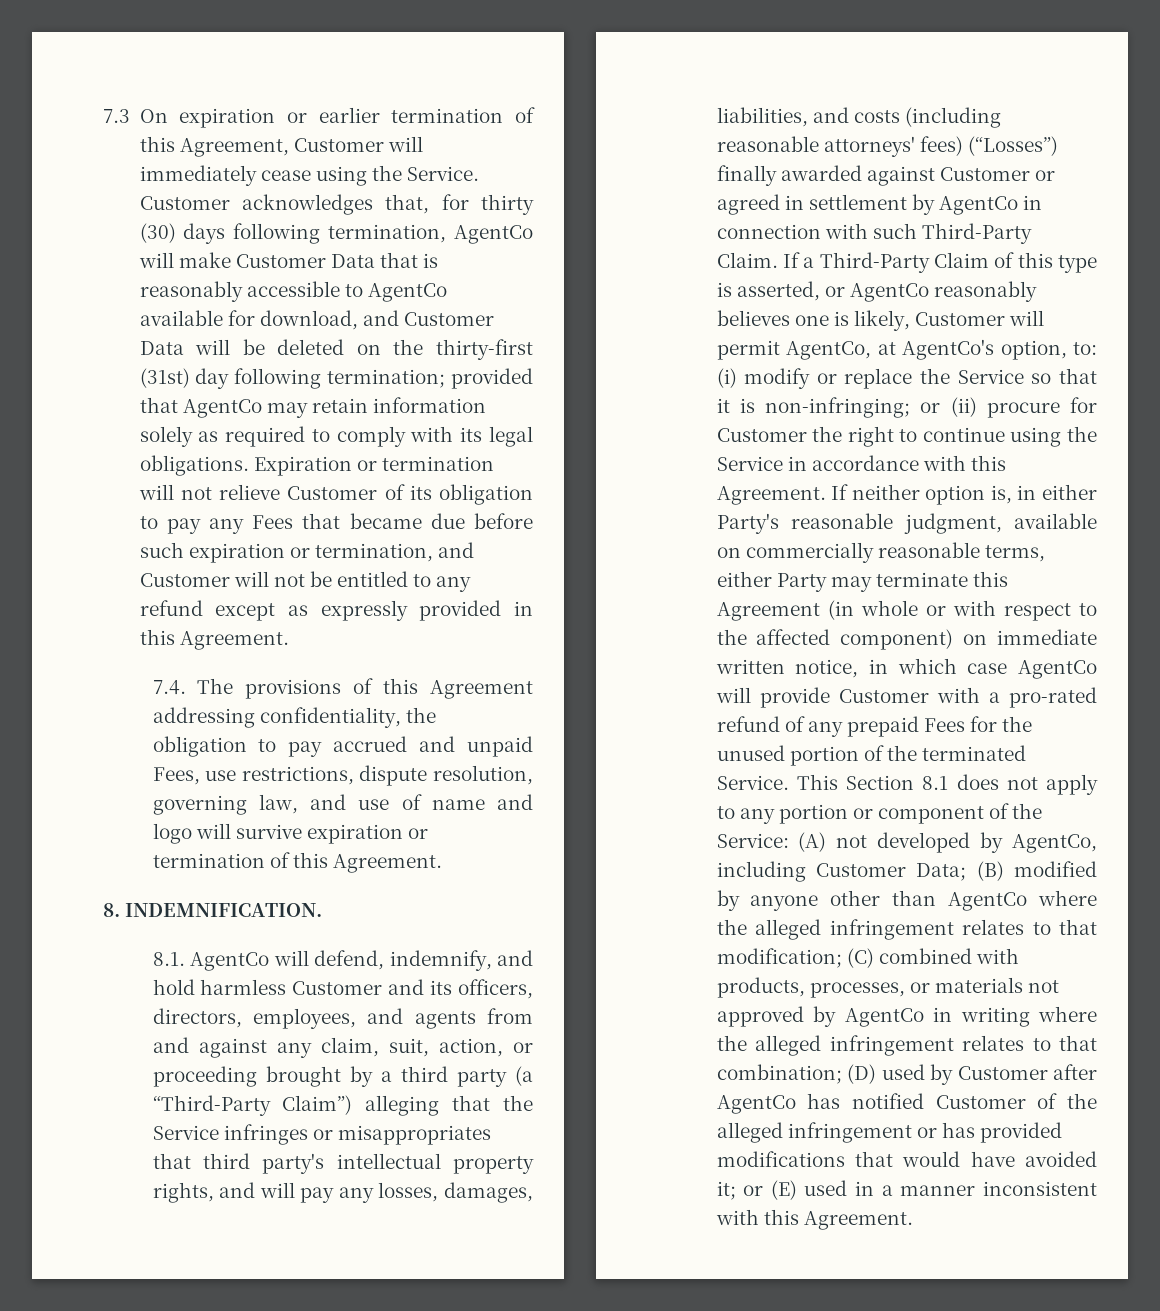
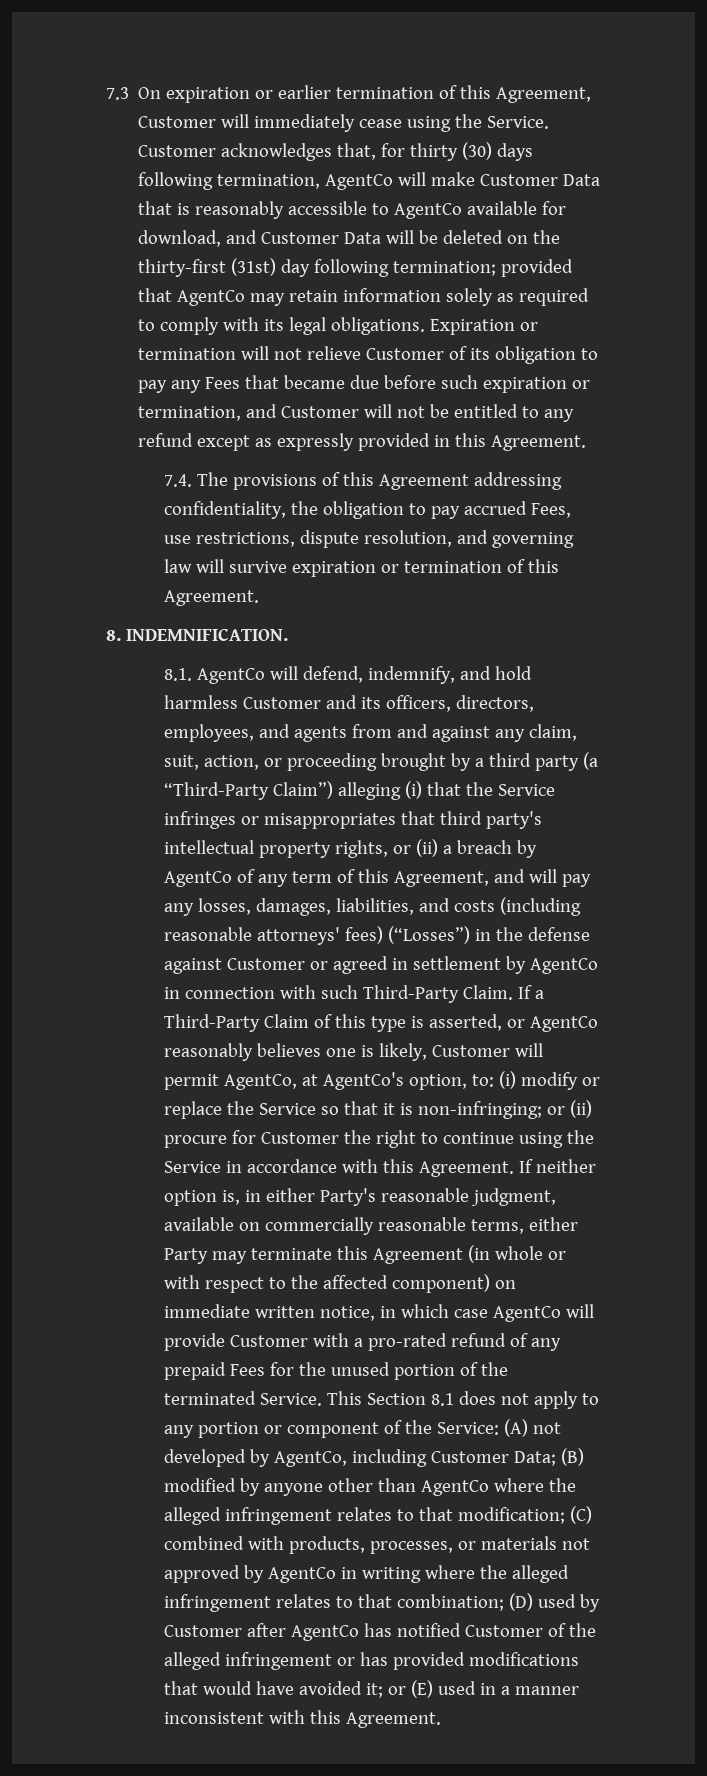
[419,736,533,757] and unpaid -> (528, 508) none
[152,794,533,815] [152,823,192,844] governing law, and use of name and logo -> [457,530,575,548] [164,559,193,573] and governing law
(440, 1105) none -> [405,781,423,799] (i)
(214, 1192) none -> [393,839,538,858] [164,869,490,887] or (ii) a breach by AgentCo of any term of this Agreement,
[716,165,862,186] finally awarded -> [475,927,591,941] in the defense

